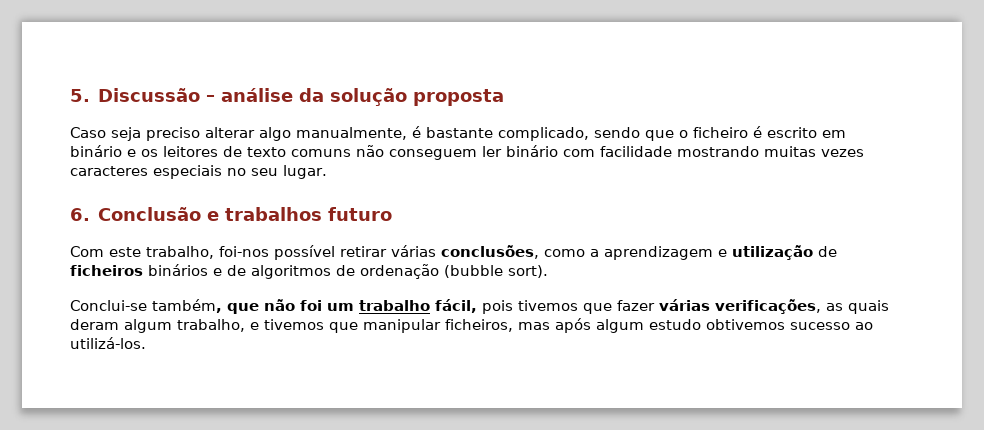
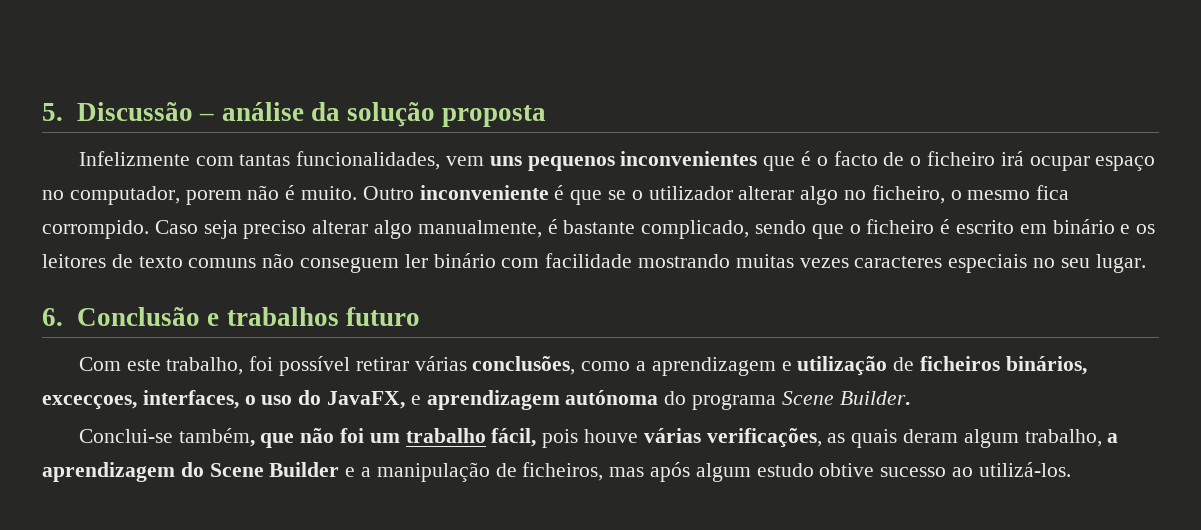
(504, 97) none -> [78,151,1156,171] [42,185,1070,205] [42,220,149,239] Infelizmente com tantas funcionalidades, vem uns pequenos inconvenientes que é o facto de o ficheiro irá ocupar espaço no computador, porem não é muito. Outro inconveniente é que se o utilizador alterar algo no ficheiro, o mesmo fica corrompido.
[219,246,269,257] foi-nos -> [249,356,274,371] foi
[148,264,548,279] binários e de algoritmos de ordenação (bubble sort). -> [1005,356,1087,375] [42,390,910,410] binários, excecçoes, interfaces, o uso do JavaFX, e aprendizagem autónoma do programa Scene Builder.
[518,300,655,314] tivemos que fazer -> [584,429,639,443] houve
[250,319,441,333] e tivemos que manipular -> [1107,433,1119,443] [42,462,517,482] a aprendizagem do Scene Builder e a manipulação de
[706,319,785,330] obtivemos -> [819,463,875,477] obtive

